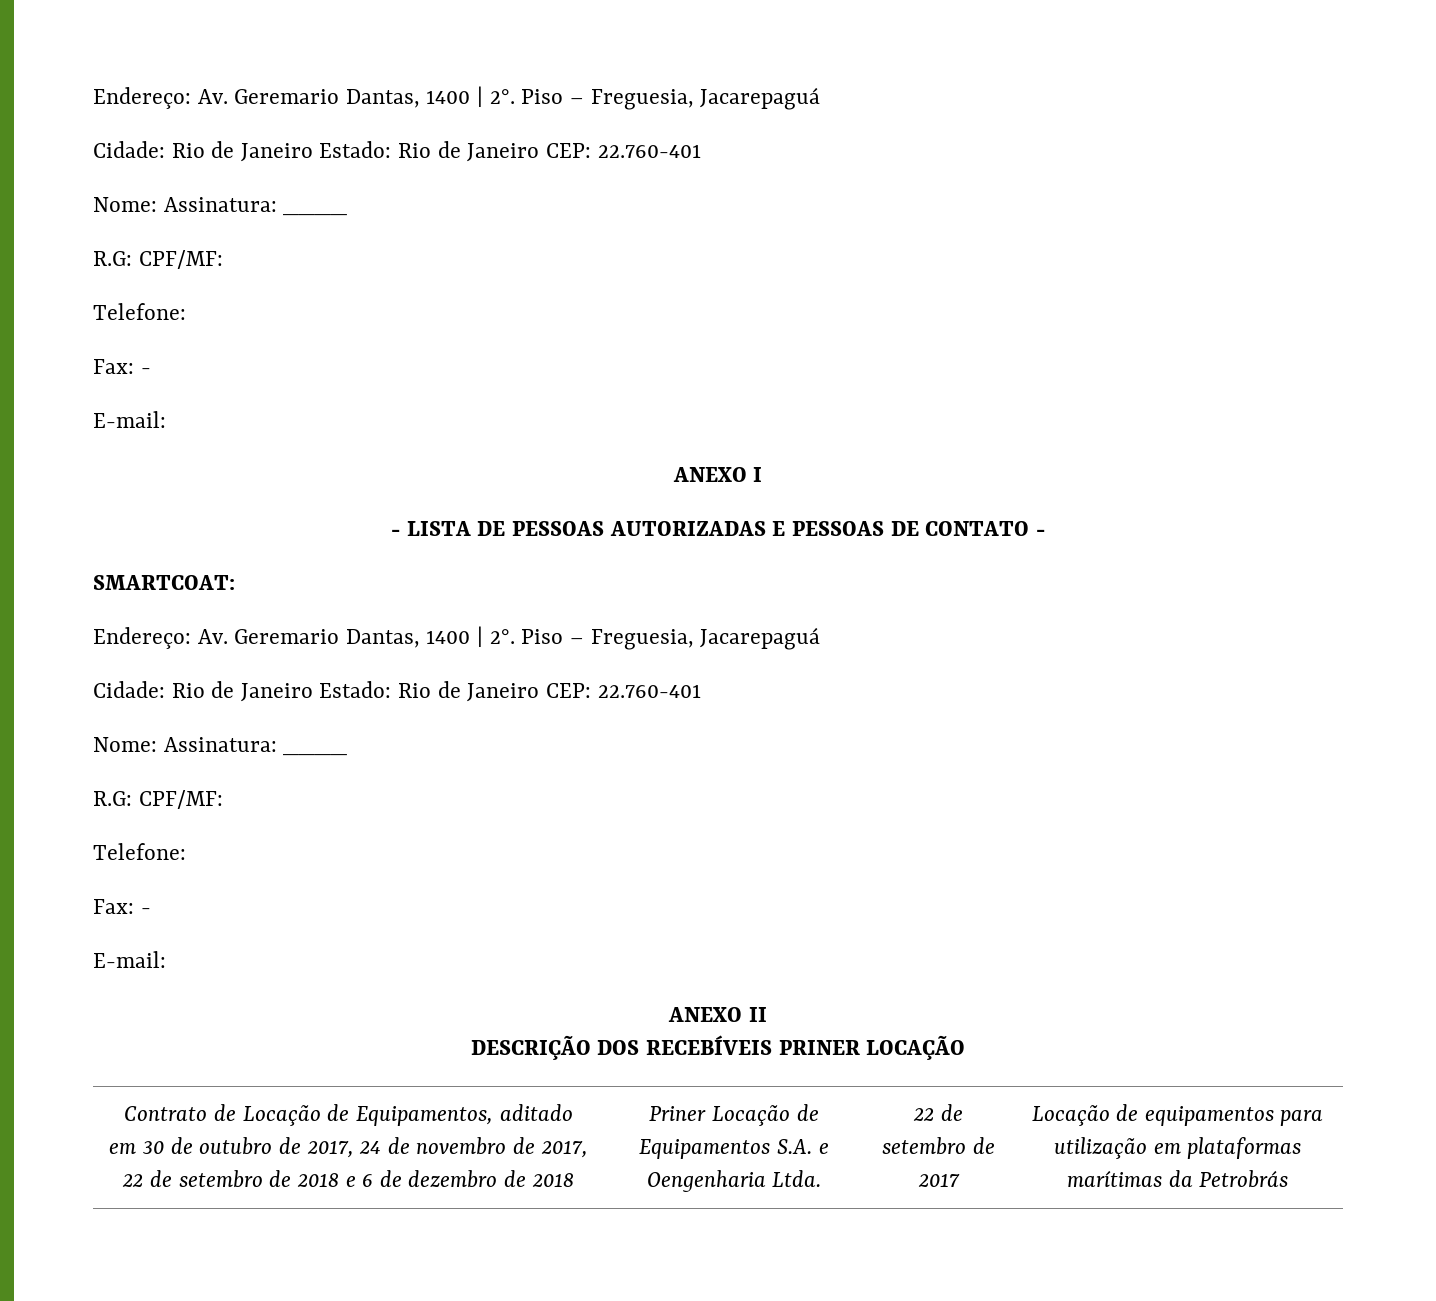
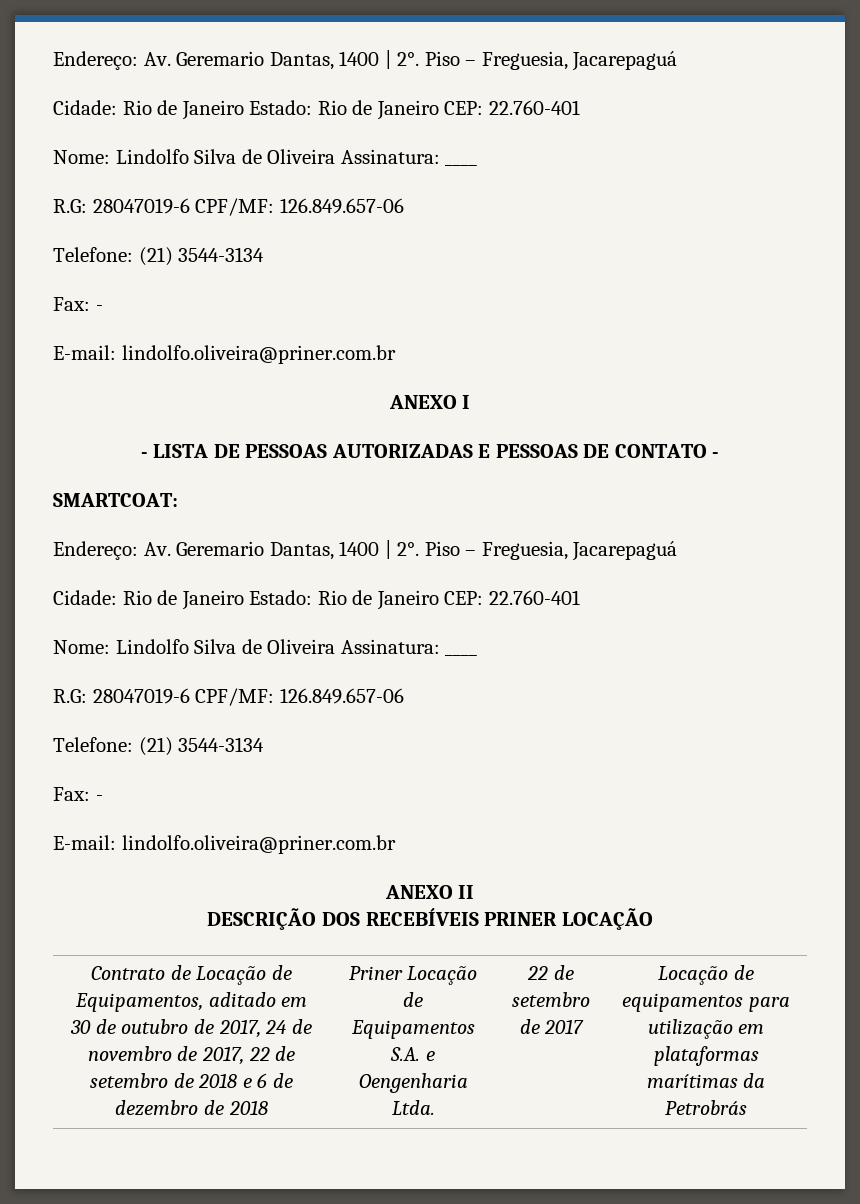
[163,197,277,212] [283,212,348,216] [93,250,223,269] [93,303,186,320] [93,359,151,374] [93,411,166,428] Assinatura: ____ // R.G: CPF/MF: // Telefone: // Fax: - // E-mail: -> [115,149,440,164] [445,164,478,166] [53,198,404,216] [53,247,265,266] [53,297,103,311] [53,345,396,364] Lindolfo Silva de Oliveira Assinatura: ____ // R.G: 28047019-6 CPF/MF: 126.849.657-06 // Telefone: (21) 3544-3134 // Fax: - // E-mail: lindolfo.oliveira@priner.com.br
[163,737,277,752] [283,752,348,756] [93,790,223,809] [93,843,186,860] [93,899,151,914] [93,951,166,968] Assinatura: ____ // R.G: CPF/MF: // Telefone: // Fax: - // E-mail: -> [115,639,440,654] [445,654,478,656] [53,688,404,706] [53,737,265,756] [53,787,103,801] [53,835,396,854] Lindolfo Silva de Oliveira Assinatura: ____ // R.G: 28047019-6 CPF/MF: 126.849.657-06 // Telefone: (21) 3544-3134 // Fax: - // E-mail: lindolfo.oliveira@priner.com.br

